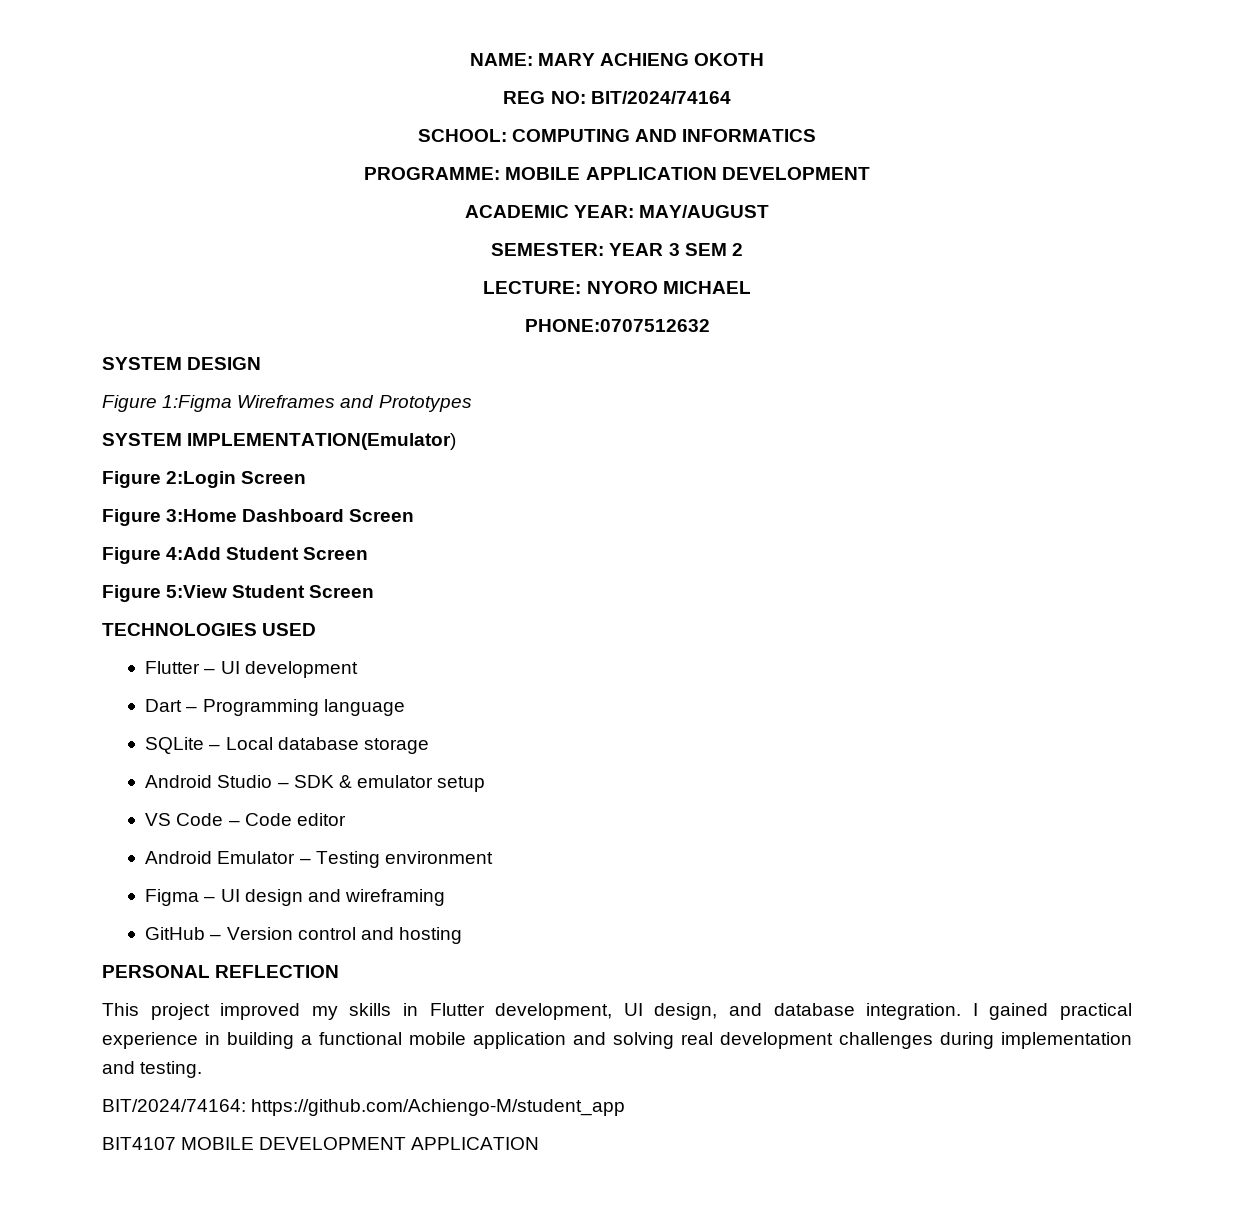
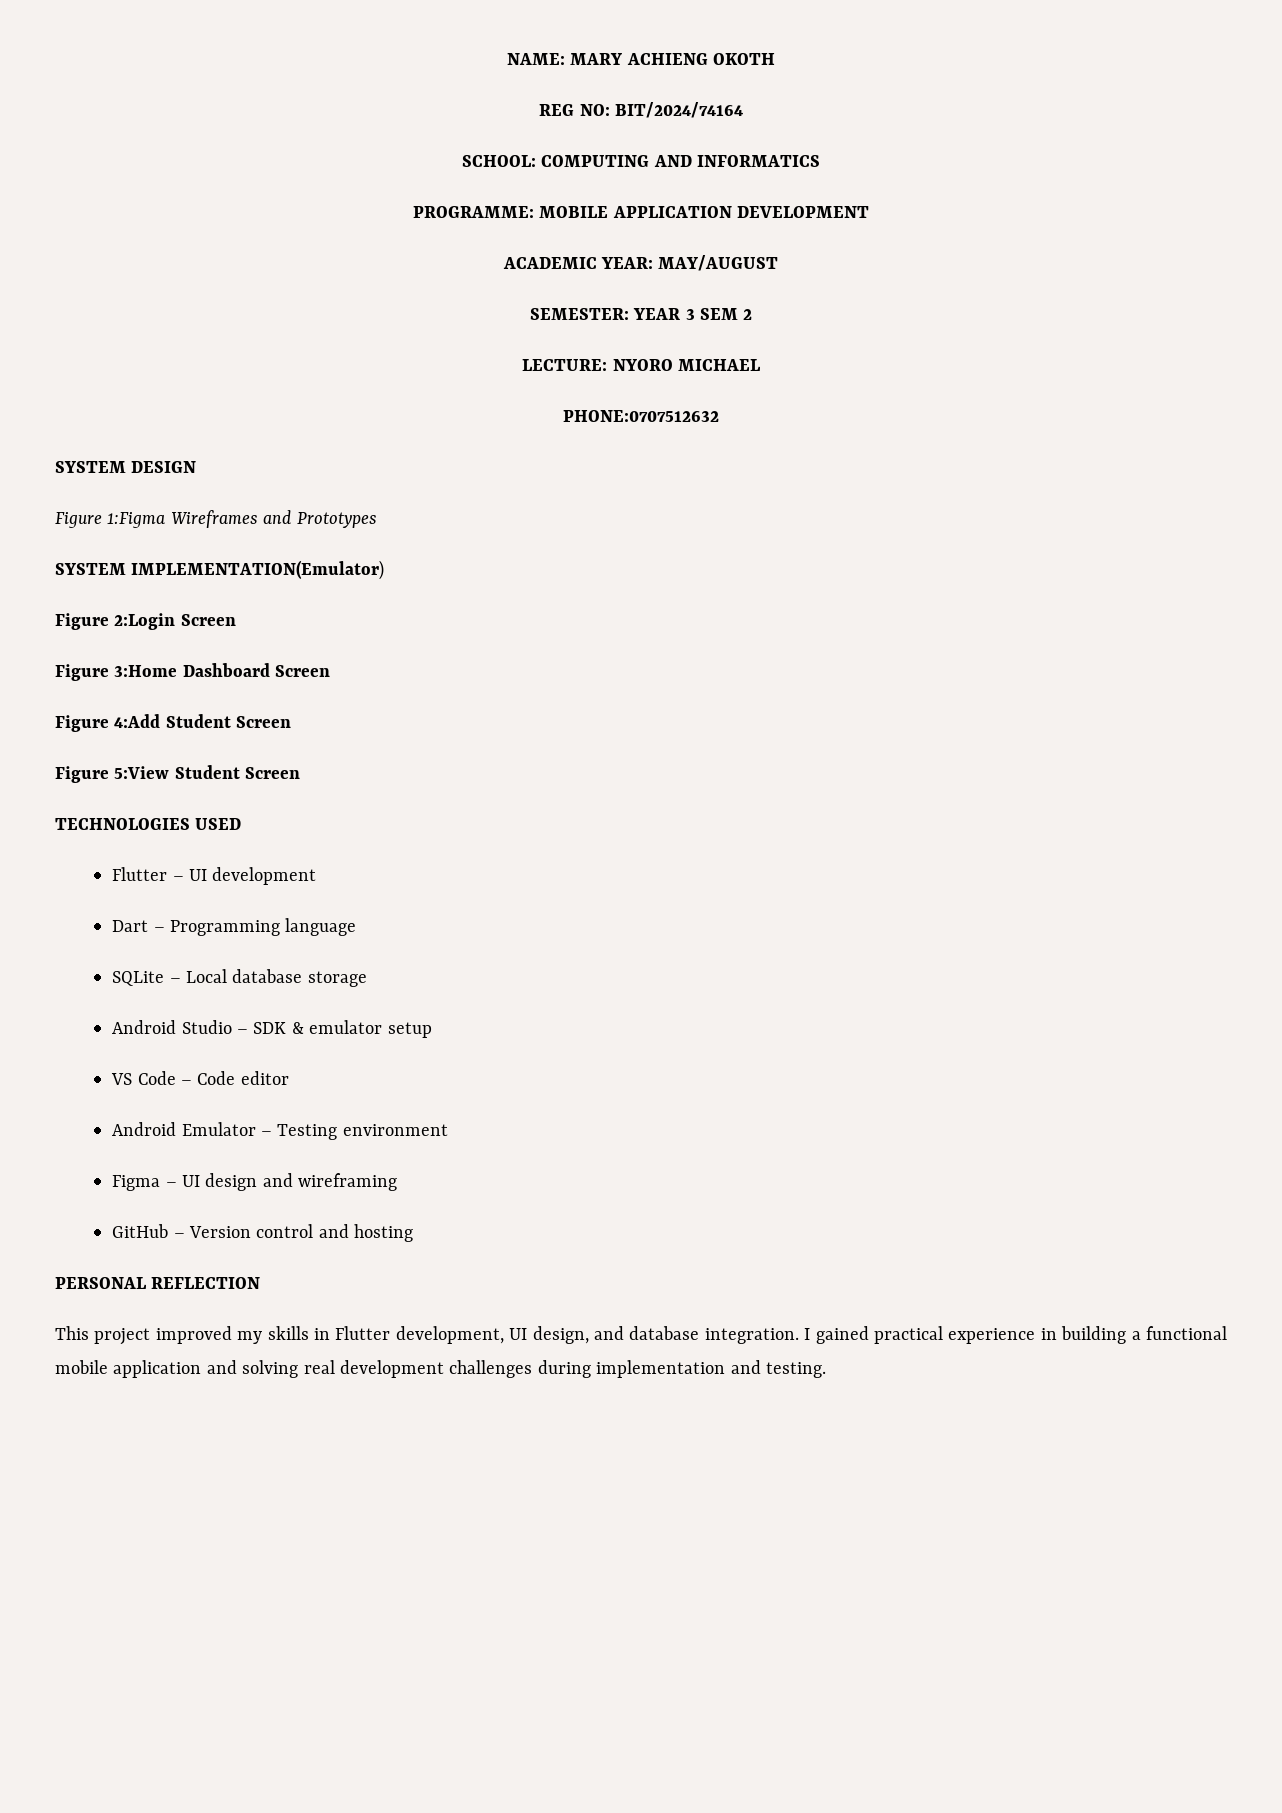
[102,1099,626,1116] [102,1137,540,1150] // BIT/2024/74164: https://github.com/Achiengo-M/student_app // BIT4107 MOBILE DEVELOPMENT APPLICATION -> (826, 1370) none

